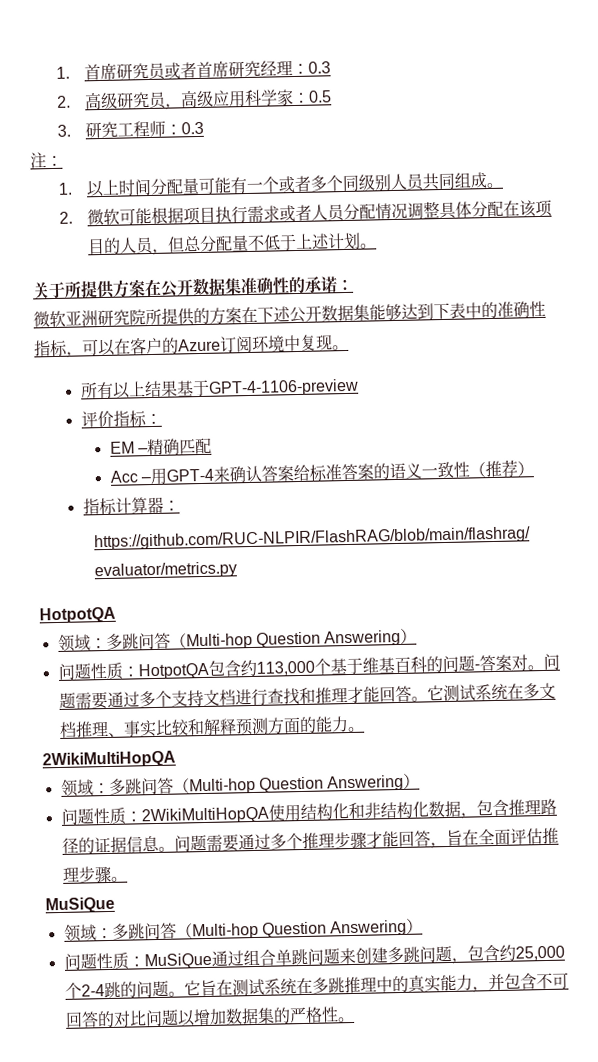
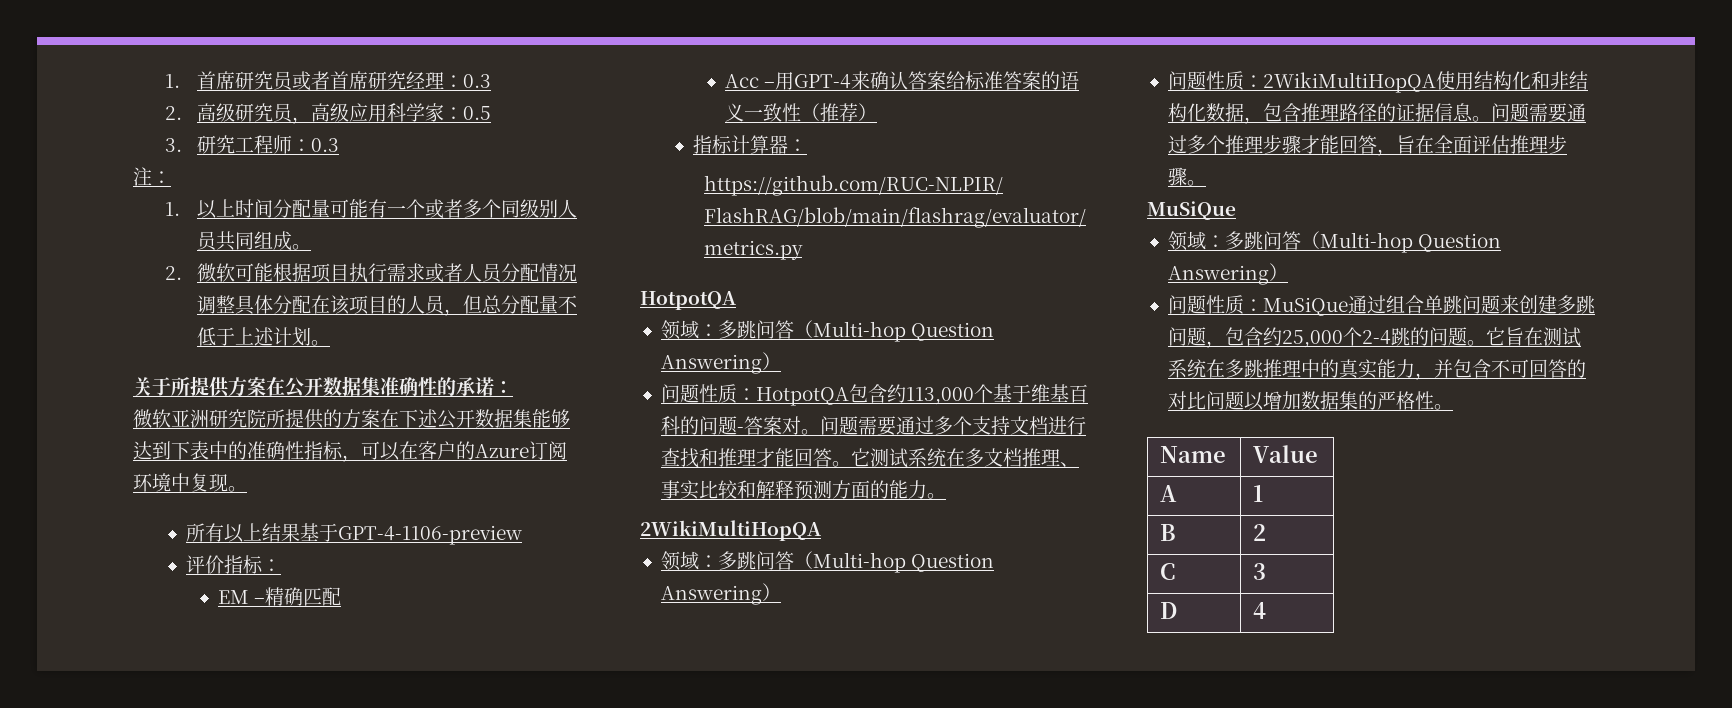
(355, 1019) none -> [1160,446,1227,463] [1253,445,1319,463] [1160,485,1178,502] [1253,485,1264,502] [1160,524,1177,541] [1253,524,1267,541] [1160,563,1176,580] [1253,563,1267,580] [1160,602,1178,619] [1253,602,1267,619] // Name | Value // A | 1 // B | 2 // C | 3 // D | 4

